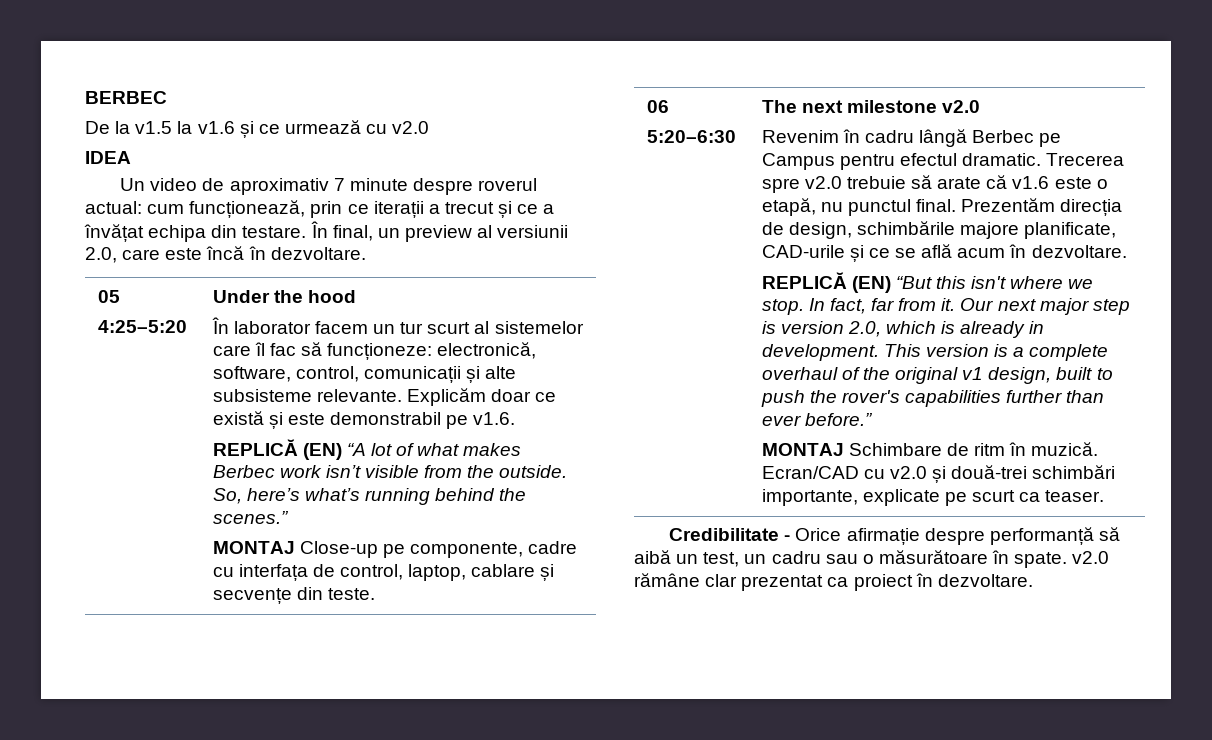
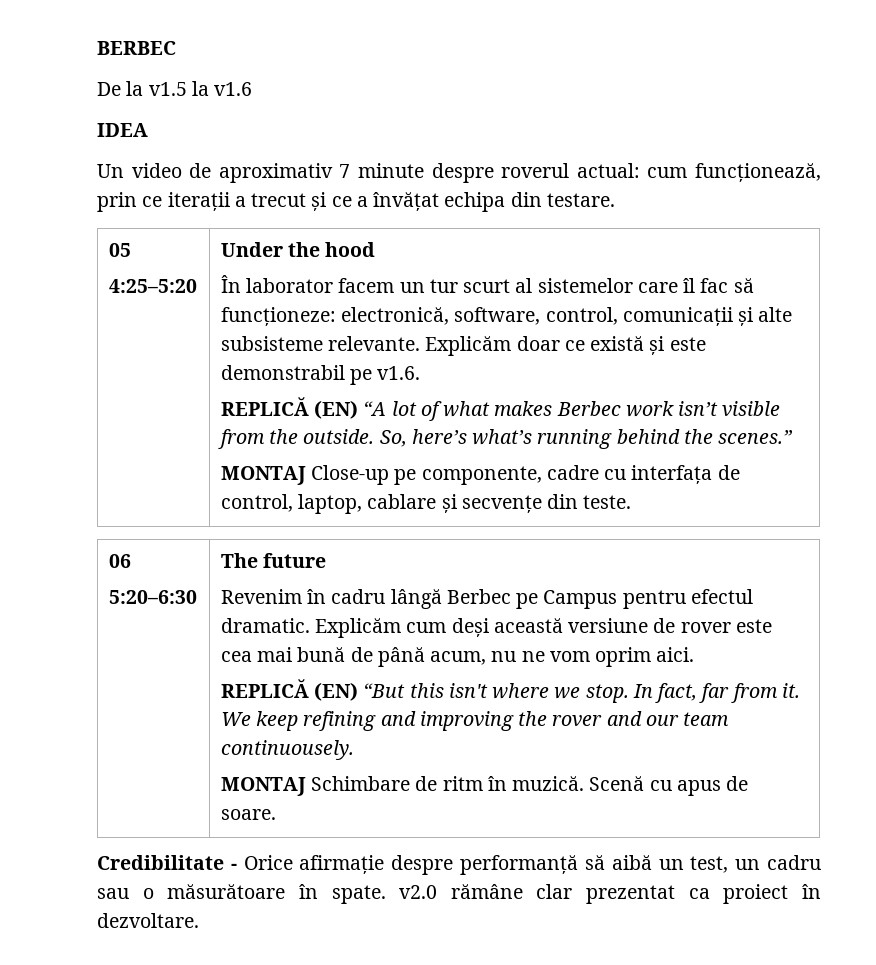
[239,120,430,138] și ce urmează cu v2.0 -> (253, 89) none
[310,221,569,242] [85,246,366,263] În final, un preview al versiunii 2.0, care este încă în dezvoltare. -> (615, 200) none
[801,100,981,113] next milestone v2.0 -> [263,553,327,568] future
[1046,153,1125,166] [761,175,1108,193] [761,198,1123,216] [761,221,1117,239] [761,244,1127,262] Trecerea spre v2.0 trebuie să arate că v1.6 este o etapă, nu punctul final. Prezentăm direcția de design, schimbările majore planificate, CAD-urile și ce se află acum în dezvoltare. -> [315,618,772,638] [220,647,695,667] Explicăm cum deși această versiune de rover este cea mai bună de până acum, nu ne vom oprim aici.
[960,298,1130,315] [761,321,1045,338] [761,344,1109,361] [761,367,1113,384] [760,390,1105,407] [761,413,873,426] Our next major step is version 2.0, which is already in development. This version is a complete overhaul of the original v1 design, built to push the rover's capabilities further than ever before.” -> [220,711,730,731] [220,740,354,760] We keep refining and improving the rover and our team continuousely.
[761,465,1116,483] [761,489,1105,506] Ecran/CAD cu v2.0 și două-trei schimbări importante, explicate pe scurt ca teaser. -> [589,776,749,796] [220,809,276,820] Scenă cu apus de soare.

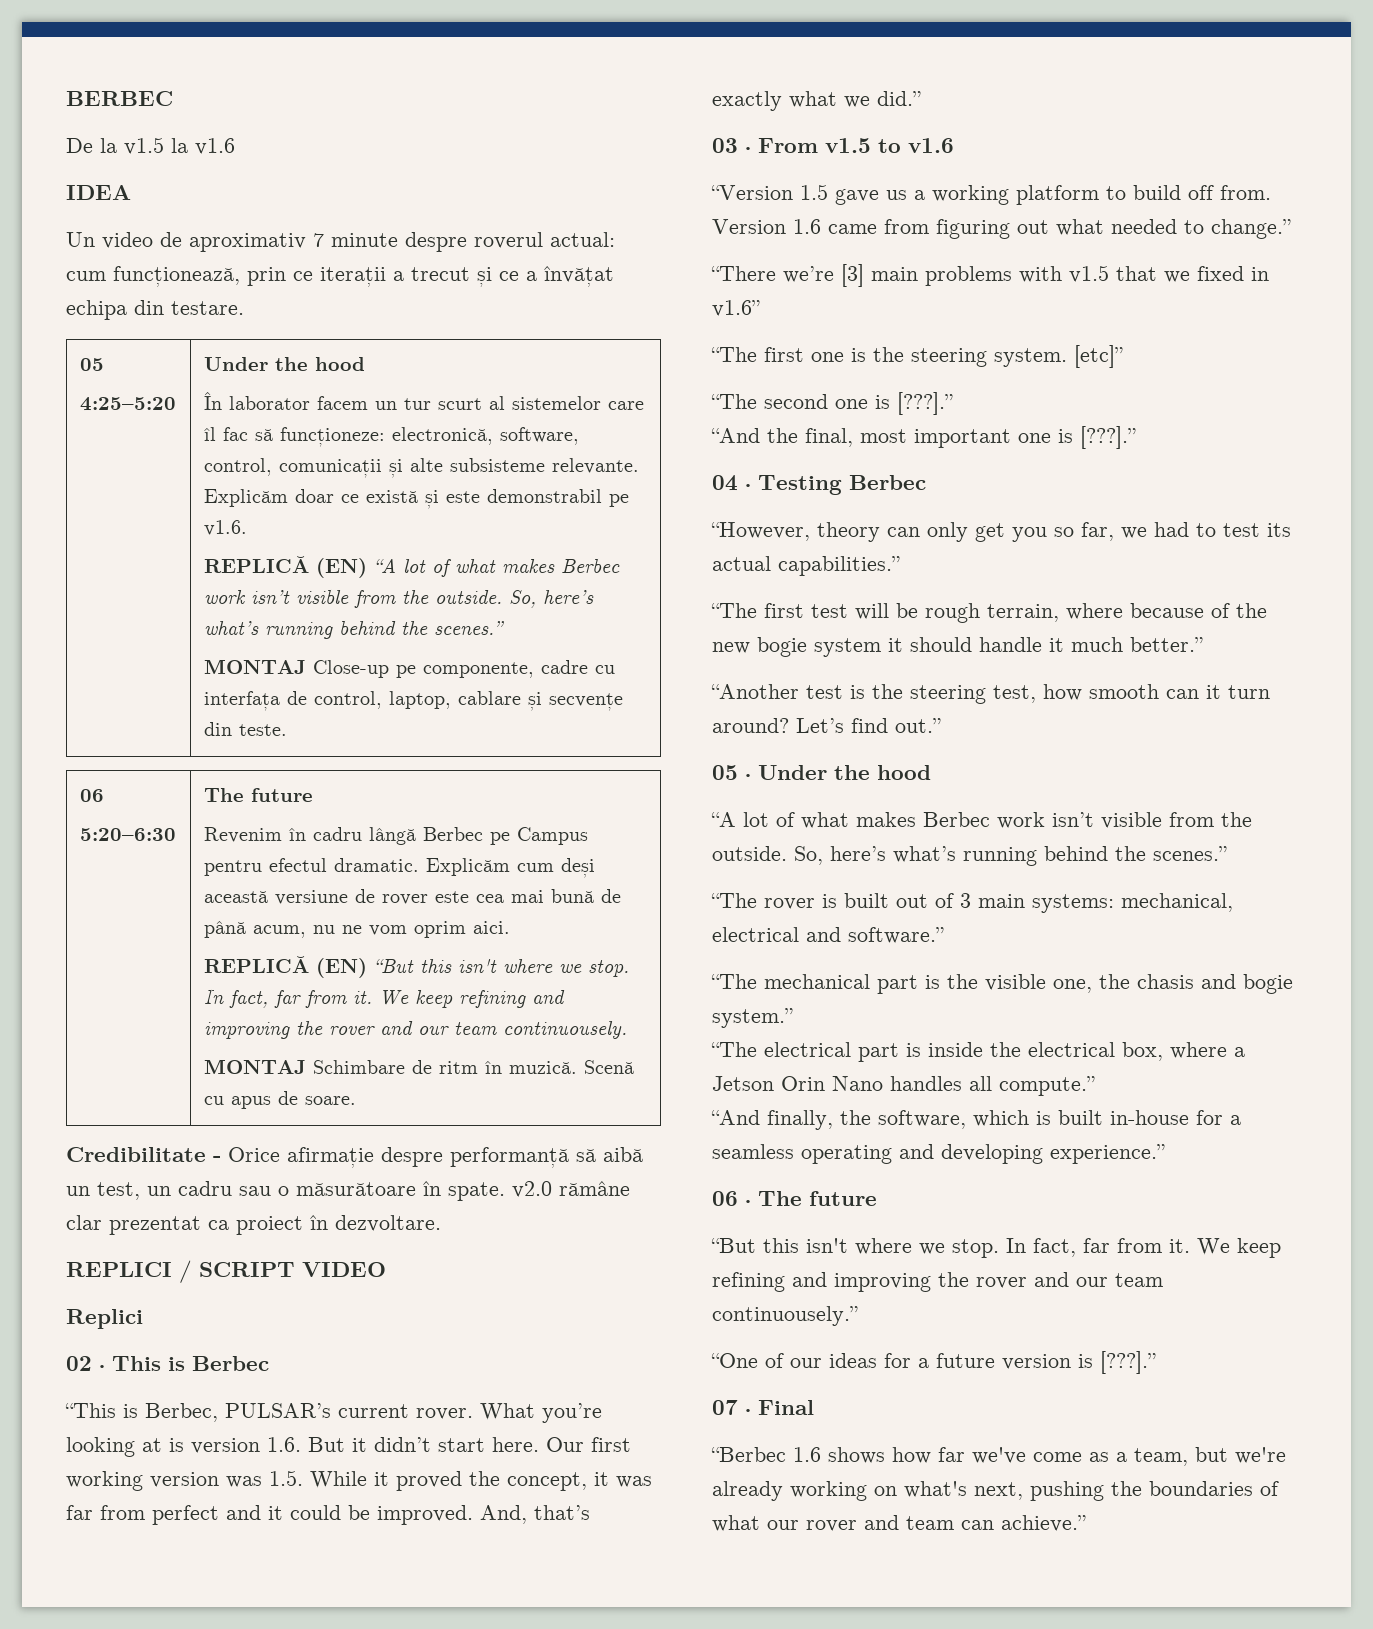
(199, 920) none -> [66,1260,386,1283] [66,1309,143,1329] [66,1356,269,1371] [65,1403,602,1423] [66,1437,631,1457] [66,1470,652,1491] [66,1505,590,1525] [712,91,921,111] [712,138,954,153] [711,184,1271,205] [712,219,1291,239] [711,264,1269,287] [712,300,760,317] [711,345,1123,368] [711,392,953,415] [711,426,1136,449] [712,475,926,495] [711,522,1291,542] [712,556,900,576] [711,603,1267,623] [712,637,1203,657] [711,684,1270,704] [712,718,941,733] [712,765,931,780] [711,812,1252,829] [712,846,1227,866] [711,893,1233,913] [712,927,944,944] [711,974,1293,994] [712,1008,793,1028] [711,1042,1245,1062] [712,1076,1095,1096] [711,1110,1241,1130] [712,1144,1165,1164] [712,1191,877,1206] [711,1238,1281,1258] [712,1272,1163,1292] [712,1306,858,1326] [711,1351,1156,1374] [712,1400,814,1415] [711,1447,1286,1466] [712,1481,1279,1501] [712,1515,1086,1532] // REPLICI / SCRIPT VIDEO // Replici // 02 · This is Berbec // “This is Berbec, PULSAR’s current rover. What you’re looking at is version 1.6. But it didn’t start here. Our first working version was 1.5. While it proved the concept, it was far from perfect and it could be improved. And, that’s exactly what we did.” // 03 · From v1.5 to v1.6 // “Version 1.5 gave us a working platform to build off from. Version 1.6 came from figuring out what needed to change.” // “There we’re [3] main problems with v1.5 that we fixed in v1.6” // “The first one is the steering system. [etc]” // “The second one is [???].” // “And the final, most important one is [???].” // 04 · Testing Berbec // “However, theory can only get you so far, we had to test its actual capabilities.” // “The first test will be rough terrain, where because of the new bogie system it should handle it much better.” // “Another test is the steering test, how smooth can it turn around? Let’s find out.” // 05 · Under the hood // “A lot of what makes Berbec work isn’t visible from the outside. So, here’s what’s running behind the scenes.” // “The rover is built out of 3 main systems: mechanical, electrical and software.” // “The mechanical part is the visible one, the chasis and bogie system.” // “The electrical part is inside the electrical box, where a Jetson Orin Nano handles all compute.” // “And finally, the software, which is built in-house for a seamless operating and developing experience.” // 06 · The future // “But this isn't where we stop. In fact, far from it. We keep refining and improving the rover and our team continuousely.” // “One of our ideas for a future version is [???].” // 07 · Final // “Berbec 1.6 shows how far we've come as a team, but we're already working on what's next, pushing the boundaries of what our rover and team can achieve.”

